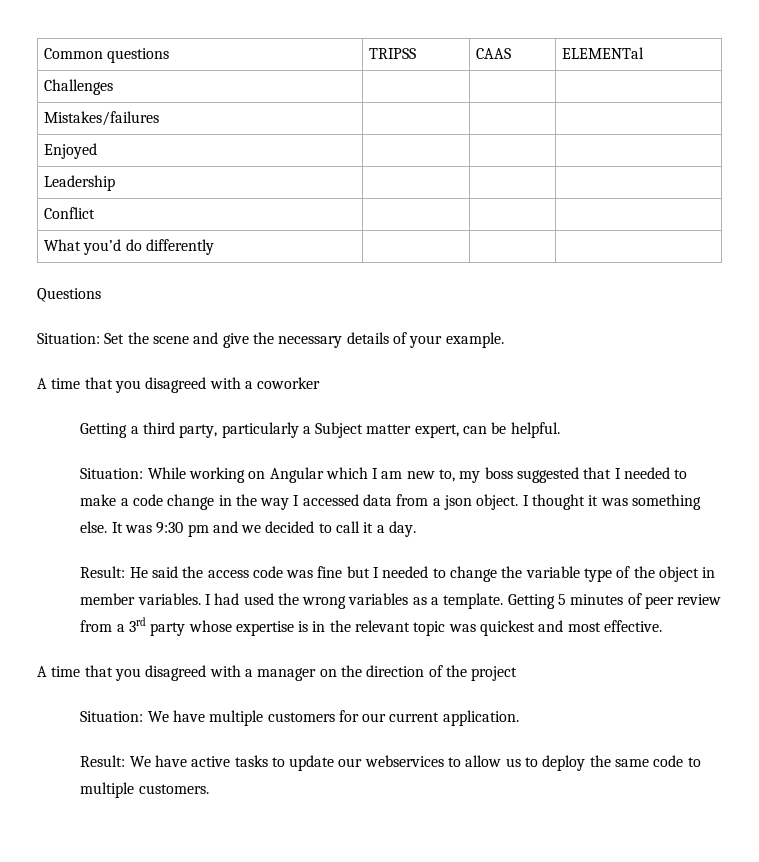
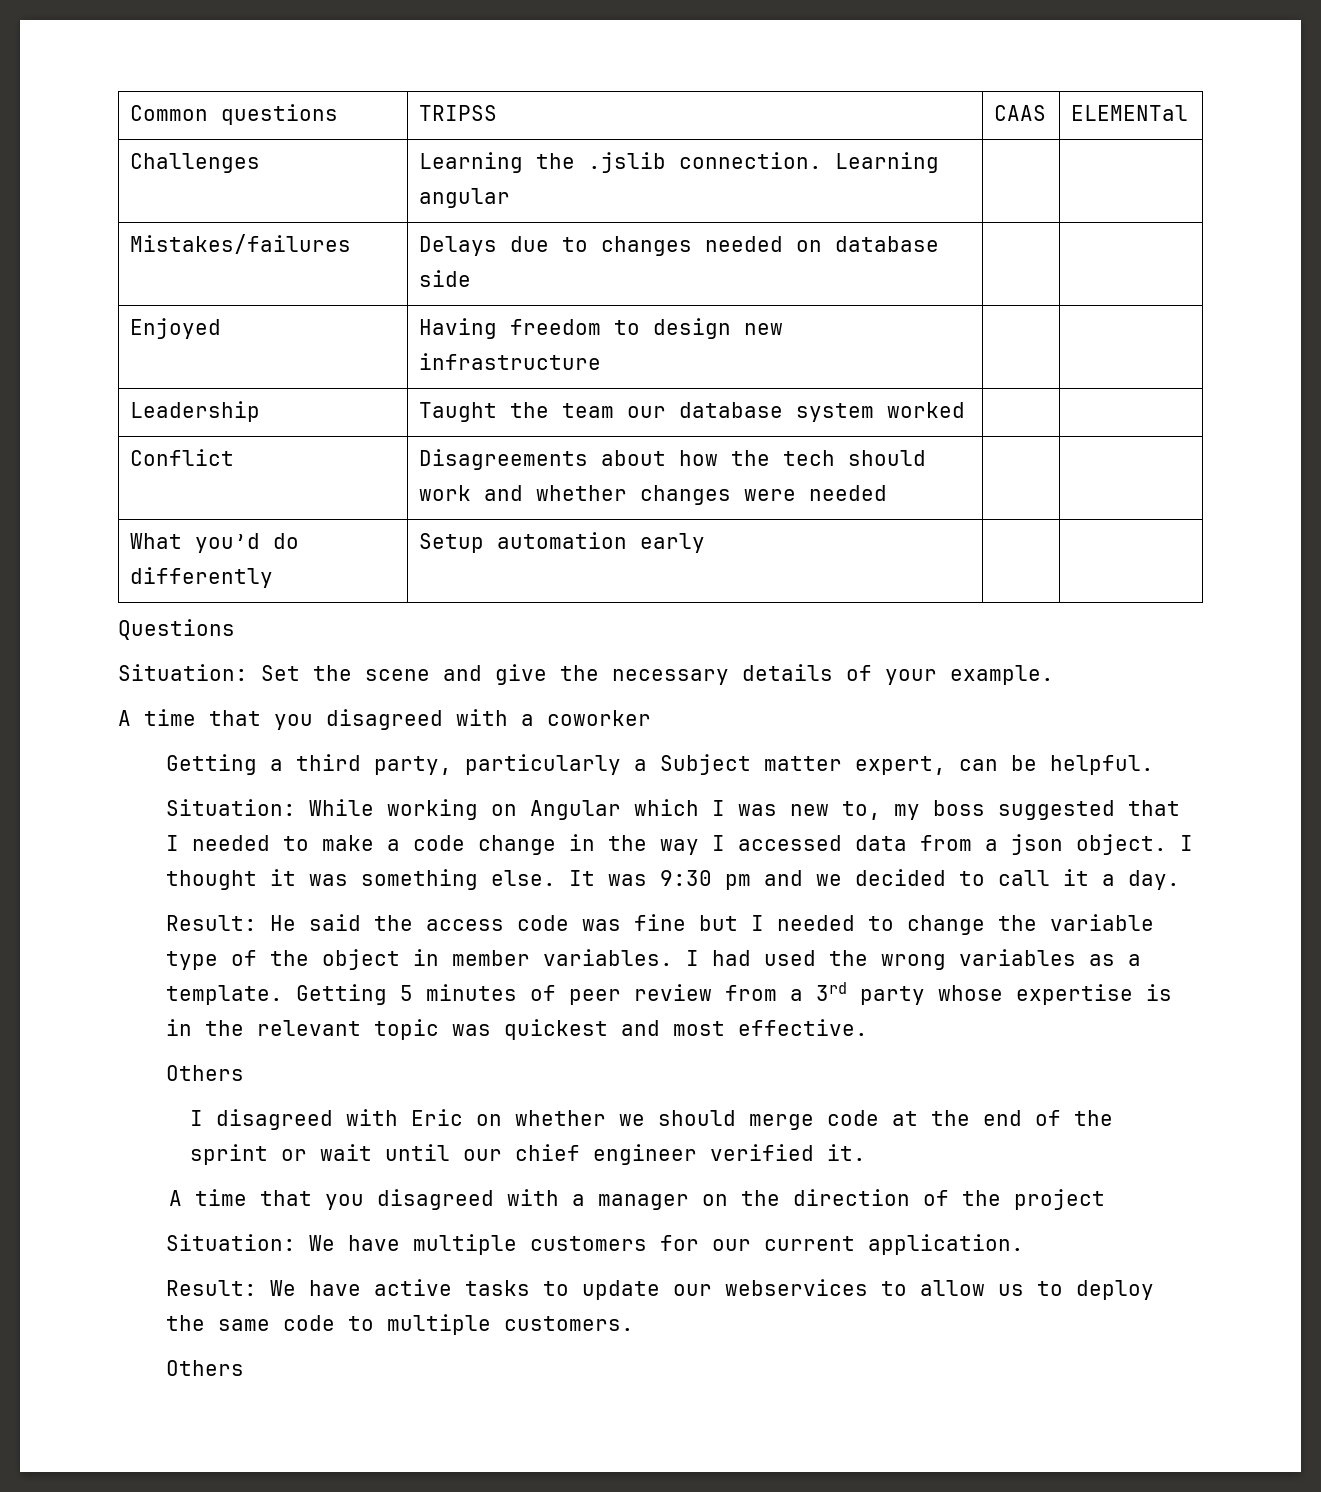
[43,111,159,126] [43,143,97,159] [43,175,115,191] [43,207,95,219] | | // Mistakes/failures | | | // Enjoyed | | | // Leadership | | | // Conflict | -> [419,152,940,173] [419,188,511,208] [130,234,352,254] [419,236,940,256] [419,270,472,287] [130,318,222,339] [419,318,784,339] [419,353,602,370] [130,401,261,422] [419,402,966,422] [130,449,235,466] [419,449,927,470] [419,485,888,505] Learning the .jslib connection. Learning angular | | // Mistakes/failures | Delays due to changes needed on database side | | // Enjoyed | Having freedom to design new infrastructure | | // Leadership | Taught the team our database system worked | | // Conflict | Disagreements about how the tech should work and whether changes were needed
(214, 247) none -> [419,532,706,553] Setup automation early
[381,471,403,479] am -> [737,804,777,816] was
(663, 626) none -> [165,1065,244,1081] [189,1109,1113,1130] [189,1144,866,1165] // Others // I disagreed with Eric on whether we should merge code at the end of the sprint or wait until our chief engineer verified it.
(209, 789) none -> [165,1360,244,1376] // Others

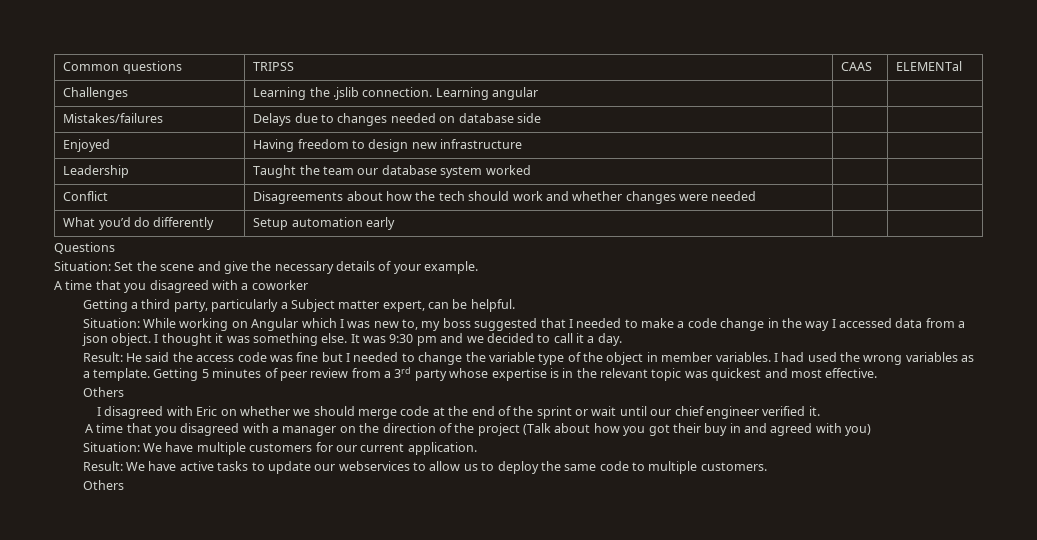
(1105, 1199) none -> [523,423,872,436] (Talk about how you got their buy in and agreed with you)

